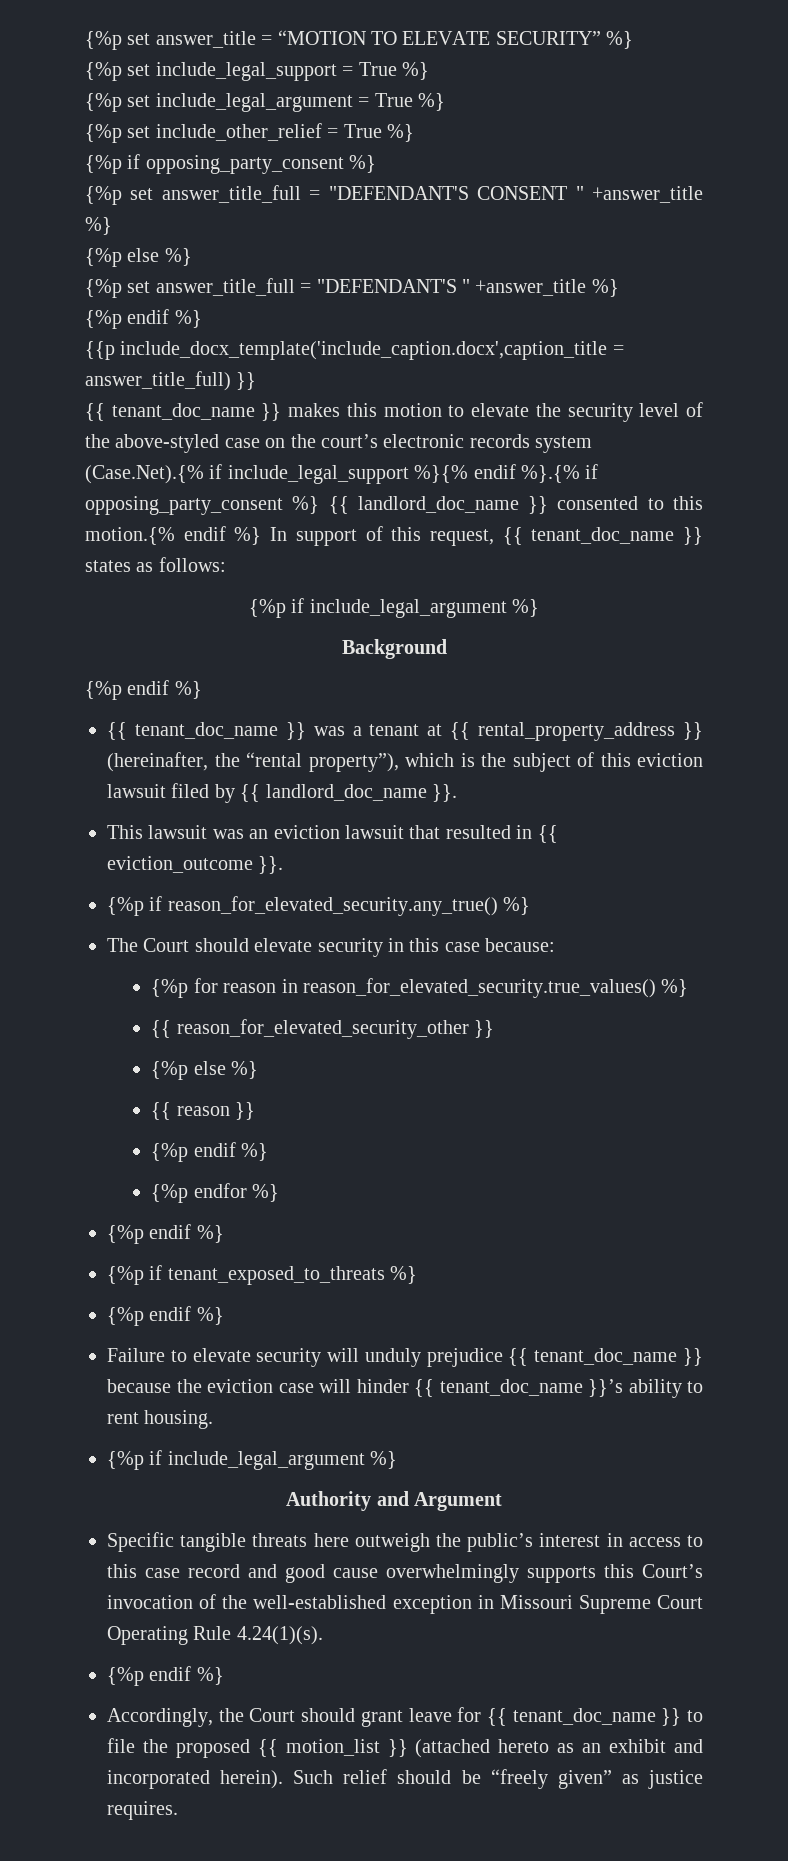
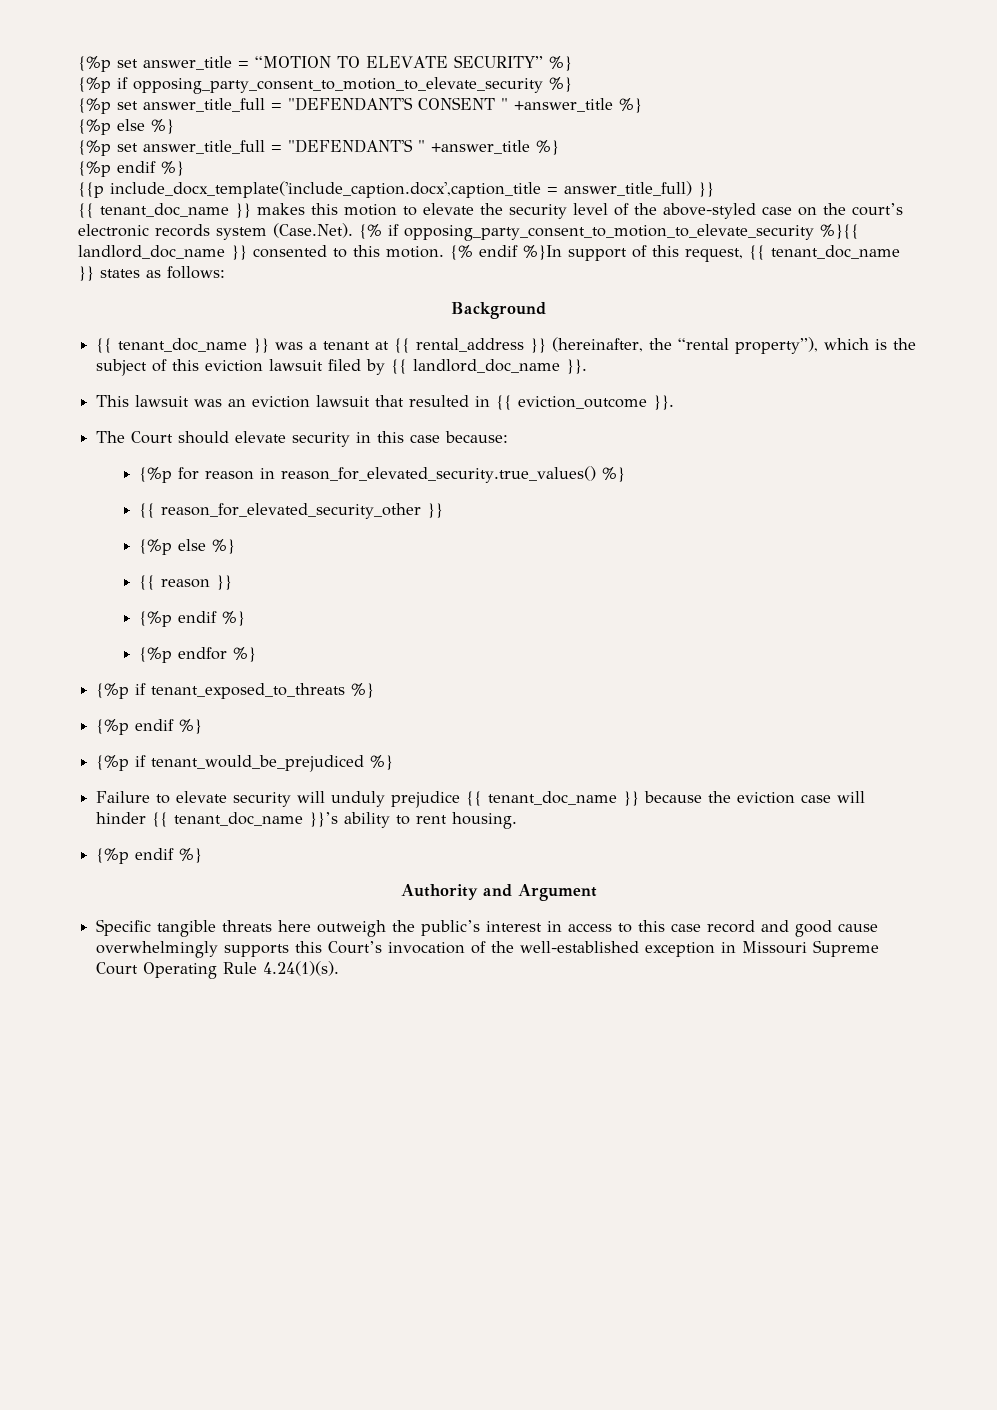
[85,62,429,81] [85,93,445,112] [85,123,414,143] [85,154,344,174] // {%p set include_legal_support = True %} // {%p set include_legal_argument = True %} // {%p set include_other_relief = True %} // {%p if opposing_party_consent -> [78,77,543,94] // {%p if opposing_party_consent_to_motion_to_elevate_security
[85,464,599,484] [85,496,349,515] (Case.Net).{% if include_legal_support %}{% endif %}.{% if opposing_party_consent %} {{ -> [273,223,859,241] (Case.Net). {% if opposing_party_consent_to_motion_to_elevate_security %}{{
[85,526,288,545] motion.{% endif %} In -> [386,245,562,260] motion. {% endif %}In
[248,598,540,618] [341,639,447,659] [85,680,202,700] {%p if include_legal_argument %} // Background // {%p endif %} -> [451,302,546,319] Background
[478,722,676,741] rental_property_address -> [416,338,525,352] rental_address
[107,896,531,916] // {%p if reason_for_elevated_security.any_true() %} -> (675, 402) none
[107,1224,224,1244] // {%p endif %} -> (256, 654) none
(224, 1316) none -> [96,755,394,772] // {%p if tenant_would_be_prejudiced %}
[149,1450,365,1470] if include_legal_argument -> [135,848,175,860] endif
[107,1666,224,1686] [107,1707,703,1727] [107,1738,703,1758] [107,1769,703,1789] [107,1801,178,1820] // {%p endif %} // Accordingly, the Court should grant leave for {{ tenant_doc_name }} to file the proposed {{ motion_list }} (attached hereto as an exhibit and incorporated herein). Such relief should be “freely given” as justice requires. -> (340, 968) none

